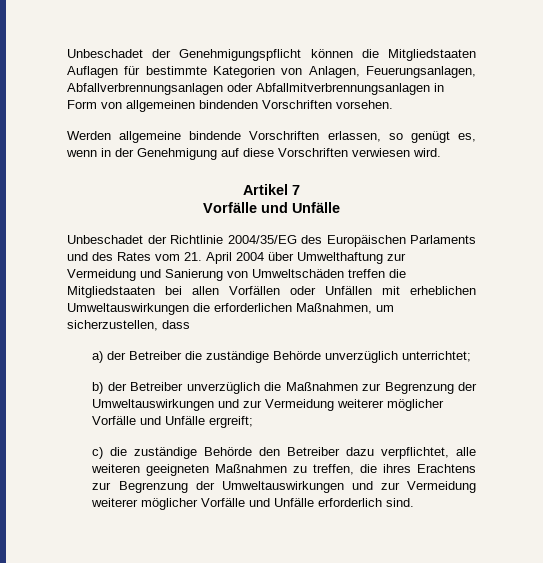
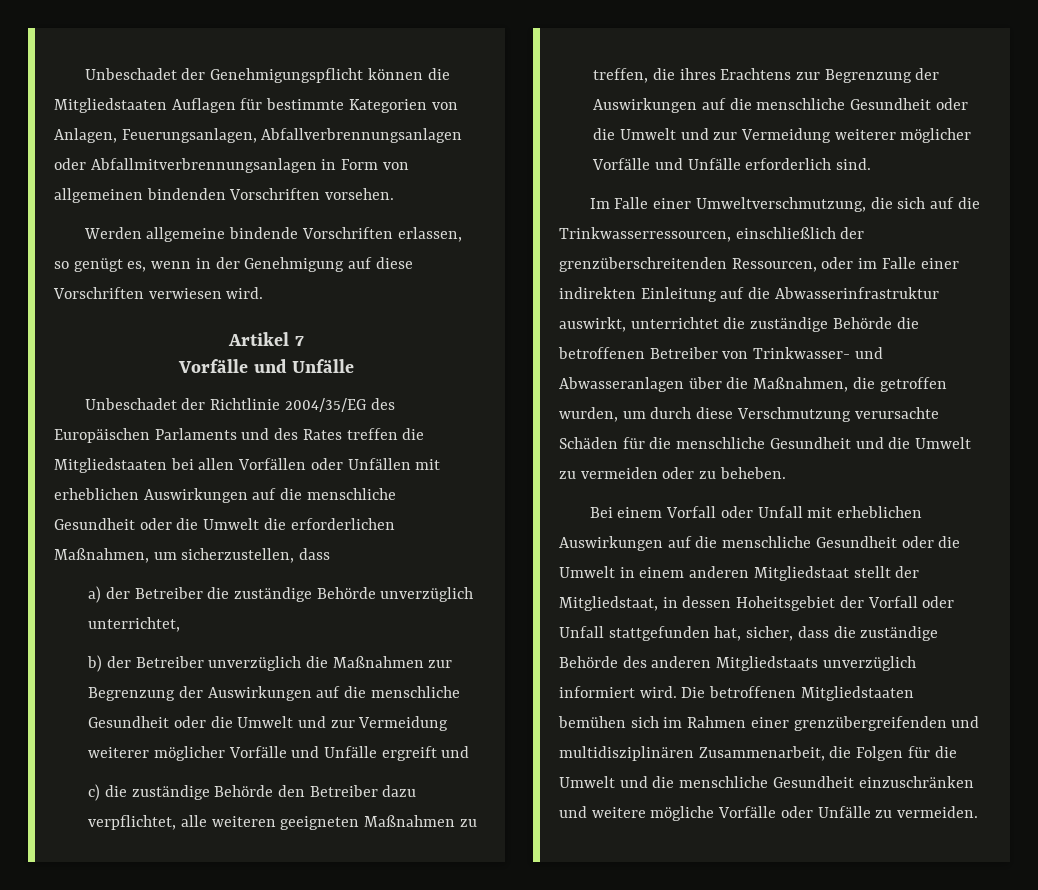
[155,252,406,264] [67,269,344,281] vom 21. April 2004 über Umwelthaftung zur Vermeidung und Sanierung von Umweltschäden -> (342, 434) none
[67,303,189,315] Umweltauswirkungen -> [143,488,396,503] [54,518,260,530] Auswirkungen auf die menschliche Gesundheit oder die Umwelt
[402,351,472,362] unterrichtet; -> [88,617,181,632] unterrichtet,
[92,399,445,411] [92,416,254,428] Umweltauswirkungen und zur Vermeidung weiterer möglicher Vorfälle und Unfälle ergreift; -> [207,686,460,701] [88,716,449,731] [88,746,470,761] Auswirkungen auf die menschliche Gesundheit oder die Umwelt und zur Vermeidung weiterer möglicher Vorfälle und Unfälle ergreift und
[221,481,344,493] Umweltauswirkungen -> [593,98,968,113] [593,128,676,140] Auswirkungen auf die menschliche Gesundheit oder die Umwelt
(415, 502) none -> [589,197,980,212] [559,227,865,242] [559,257,959,272] [559,287,939,302] [559,317,919,332] [558,347,883,359] [559,377,947,392] [559,407,939,422] [559,437,972,449] [559,467,786,479] [589,506,922,518] [559,536,961,551] [559,566,920,581] [559,596,955,611] [559,626,939,641] [559,656,916,671] [559,686,914,701] [558,716,980,731] [559,746,957,761] [559,776,974,788] [559,806,979,821] // Im Falle einer Umweltverschmutzung, die sich auf die Trinkwasserressourcen, einschließlich der grenzüberschreitenden Ressourcen, oder im Falle einer indirekten Einleitung auf die Abwasserinfrastruktur auswirkt, unterrichtet die zuständige Behörde die betroffenen Betreiber von Trinkwasser- und Abwasseranlagen über die Maßnahmen, die getroffen wurden, um durch diese Verschmutzung verursachte Schäden für die menschliche Gesundheit und die Umwelt zu vermeiden oder zu beheben. // Bei einem Vorfall oder Unfall mit erheblichen Auswirkungen auf die menschliche Gesundheit oder die Umwelt in einem anderen Mitgliedstaat stellt der Mitgliedstaat, in dessen Hoheitsgebiet der Vorfall oder Unfall stattgefunden hat, sicher, dass die zuständige Behörde des anderen Mitgliedstaats unverzüglich informiert wird. Die betroffenen Mitgliedstaaten bemühen sich im Rahmen einer grenzübergreifenden und multidisziplinären Zusammenarbeit, die Folgen für die Umwelt und die menschliche Gesundheit einzuschränken und weitere mögliche Vorfälle oder Unfälle zu vermeiden.

